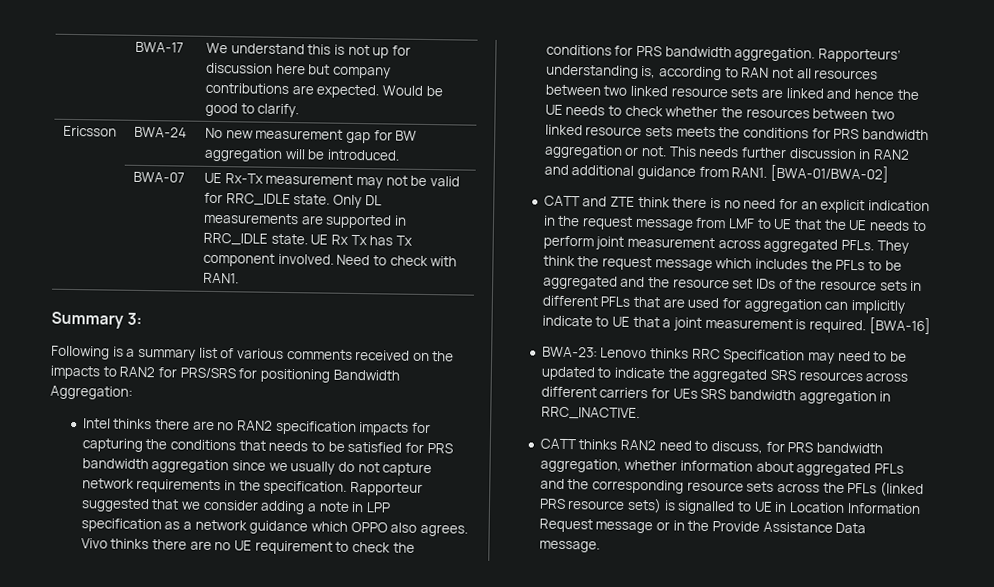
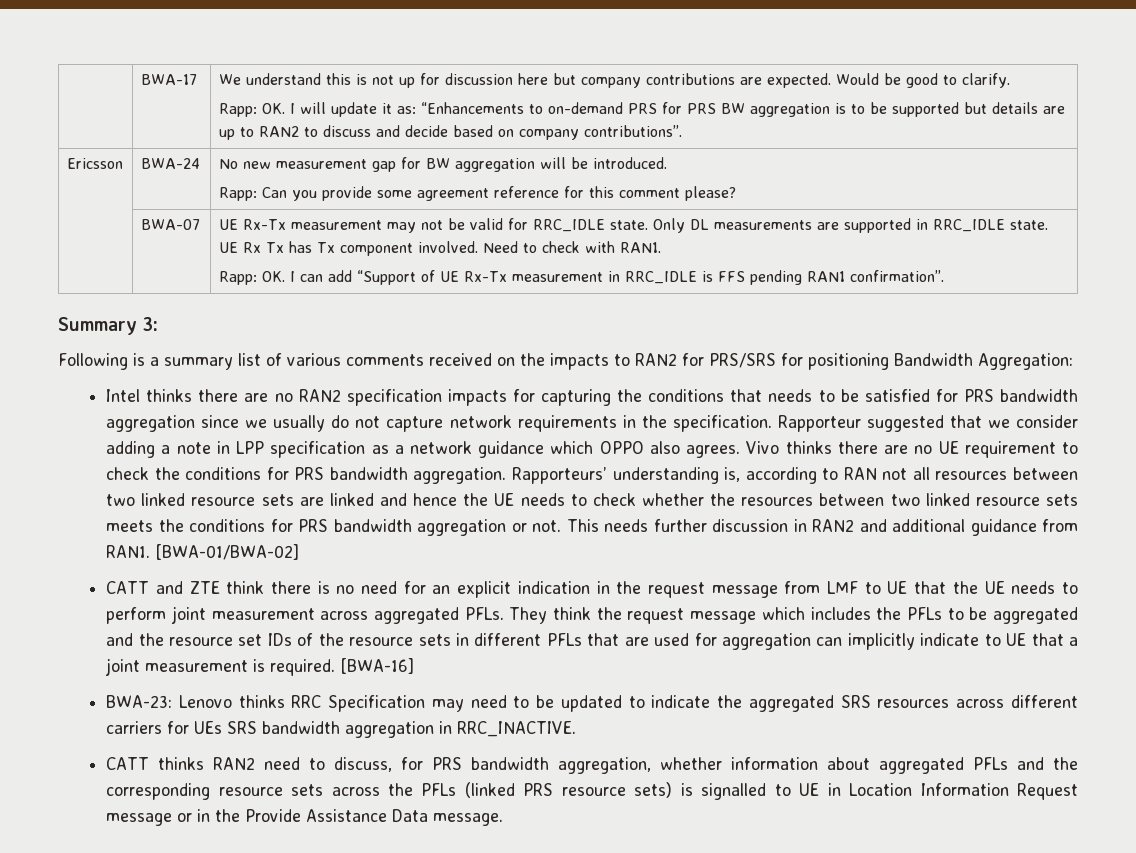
(300, 110) none -> [218,102,1065,117] [218,125,682,140] // Rapp: OK. I will update it as: “Enhancements to on-demand PRS for PRS BW aggregation is to be supported but details are up to RAN2 to discuss and decide based on company contributions”.
(400, 155) none -> [218,186,736,201] // Rapp: Can you provide some agreement reference for this comment please?
(239, 278) none -> [218,270,944,285] // Rapp: OK. I can add “Support of UE Rx-Tx measurement in RRC_IDLE is FFS pending RAN1 confirmation”.

